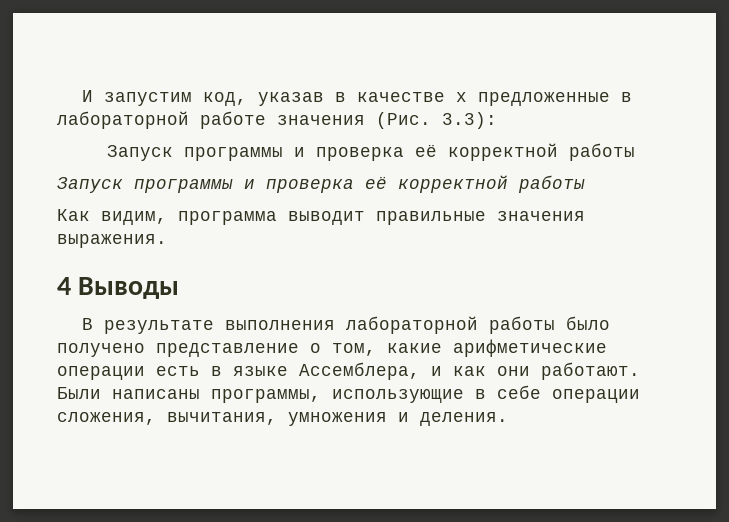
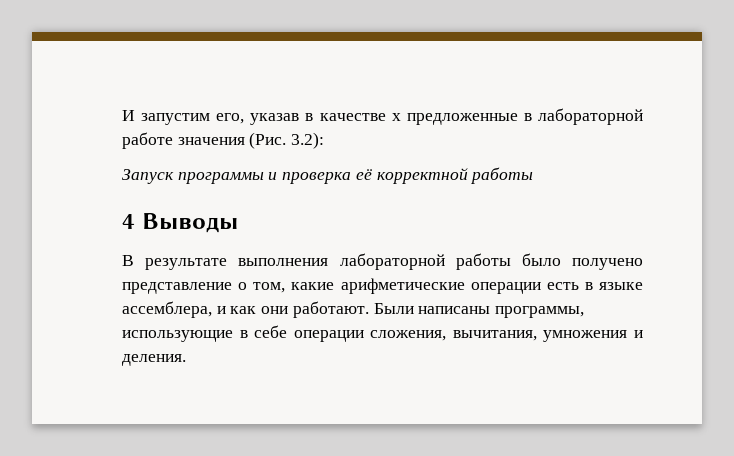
[202,92,247,106] код, -> [216,113,245,124] его,
[442,112,497,129] [106,143,635,161] [57,175,585,193] [57,209,585,225] [57,234,167,248] 3.3): // Запуск программы и проверка её корректной работы // Запуск программы и проверка её корректной работы // Как видим, программа выводит правильные значения выражения. -> [291,132,325,149] [122,167,534,184] 3.2): // Запуск программы и проверка её корректной работы
[299,362,420,380] Ассемблера, -> [122,301,212,318] ассемблера,

